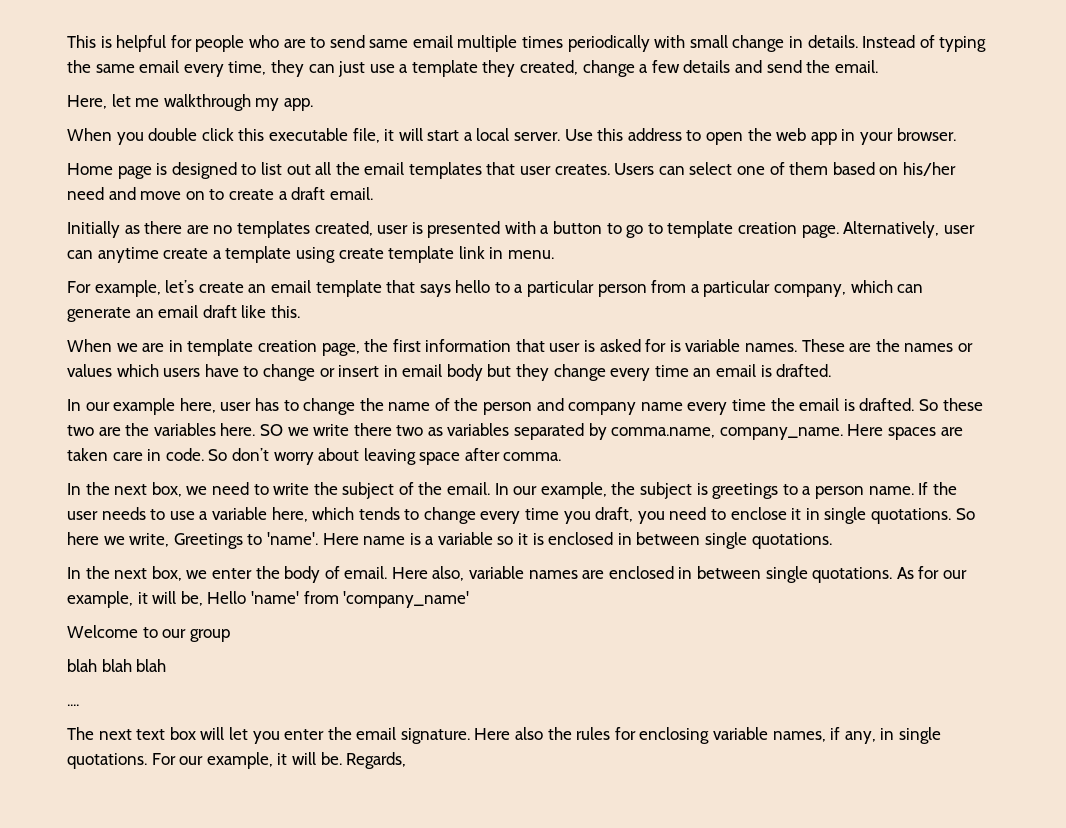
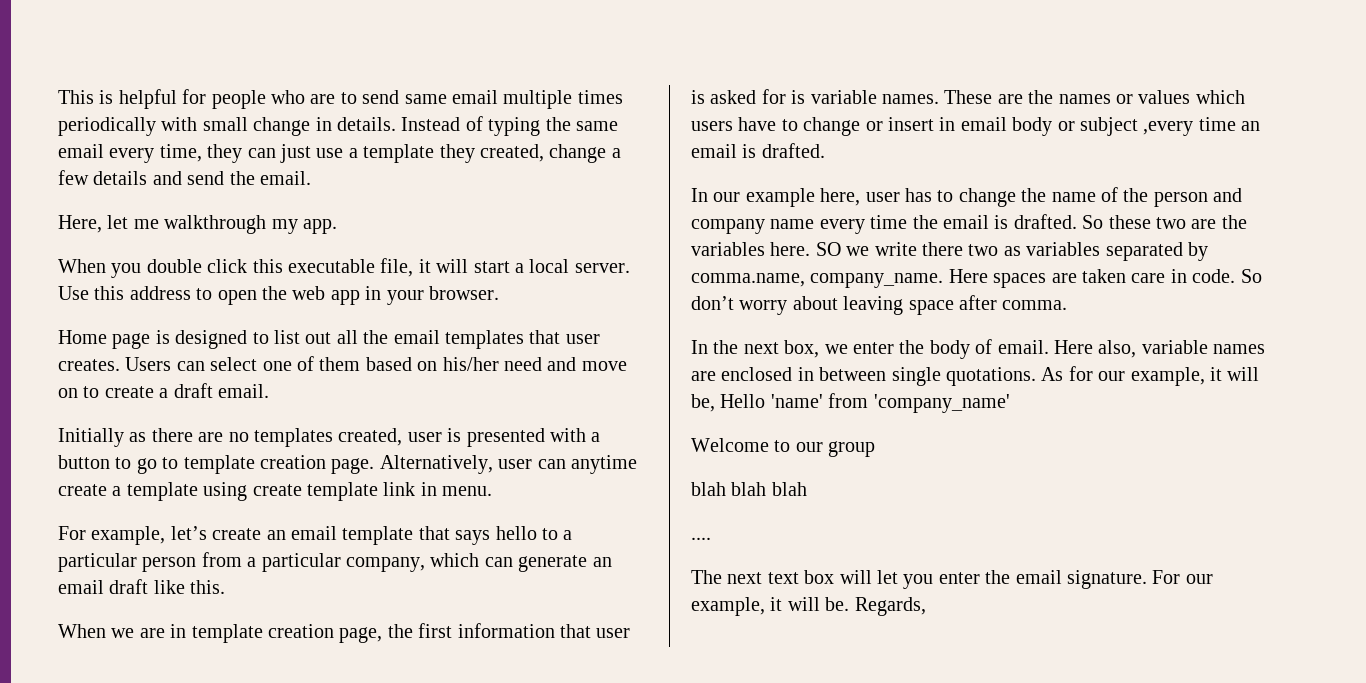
[487,364,651,381] but they change every -> [1057,117,1194,136] or subject ,every
[67,482,957,499] [67,507,975,524] [67,532,832,549] // In the next box, we need to write the subject of the email. In our example, the subject is greetings to a person name. If the user needs to use a variable here, which tends to change every time you draft, you need to enclose it in single quotations. So here we write, Greetings to 'name'. Here name is a variable so it is enclosed in between single quotations. -> (1068, 305) none
[474,727,941,744] [67,753,147,769] Here also the rules for enclosing variable names, if any, in single quotations. -> (1147, 579) none

